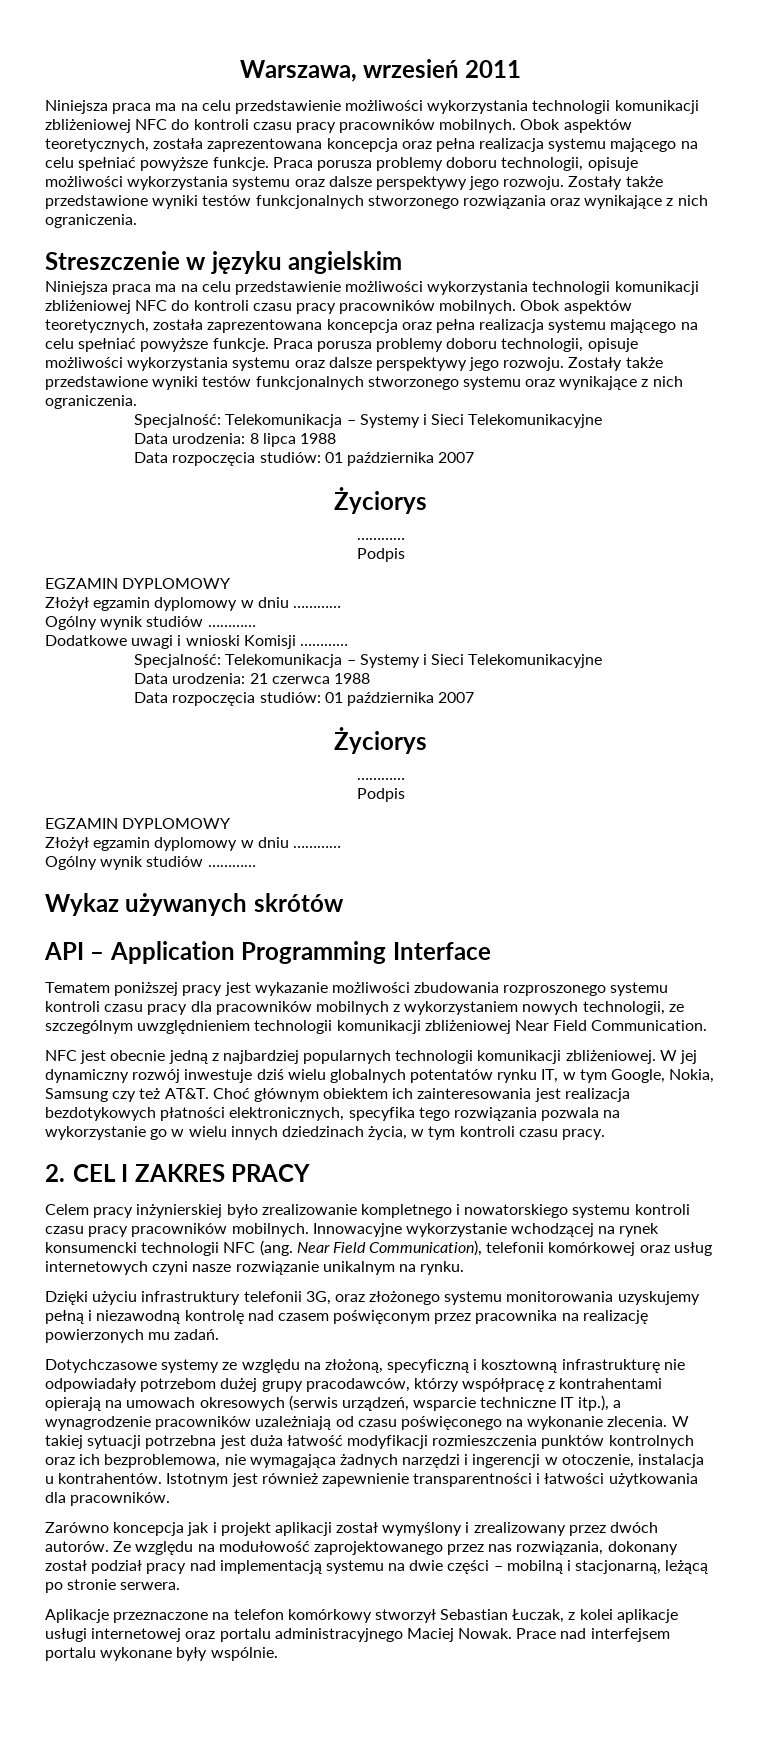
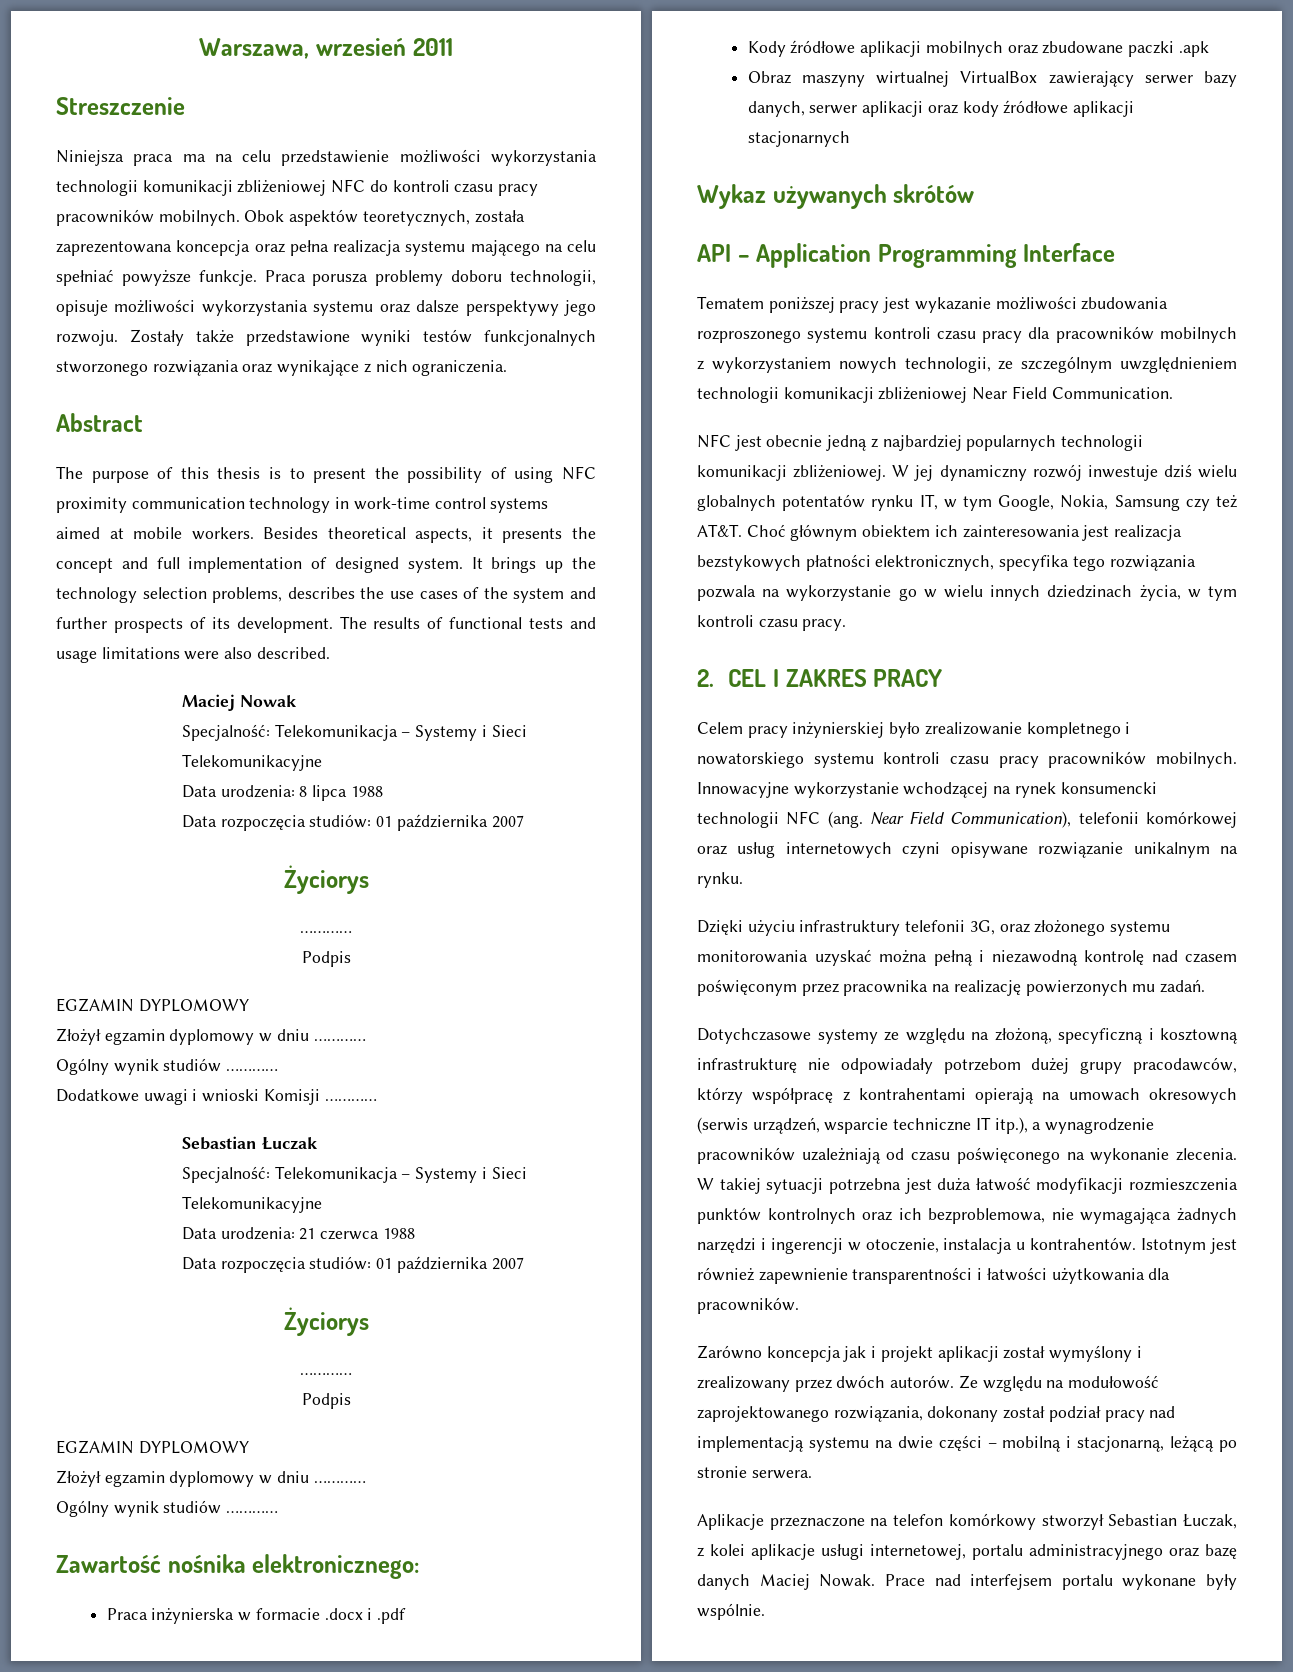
(522, 69) none -> [56,97,185,115] // Streszczenie
[45,251,403,274] [45,281,699,295] [45,300,632,314] [45,319,698,333] [45,338,638,352] [45,357,663,371] [45,376,683,390] [45,395,137,409] Streszczenie w języku angielskim // Niniejsza praca ma na celu przedstawienie możliwości wykorzystania technologii komunikacji zbliżeniowej NFC do kontroli czasu pracy pracowników mobilnych. Obok aspektów teoretycznych, została zaprezentowana koncepcja oraz pełna realizacja systemu mającego na celu spełniać powyższe funkcje. Praca porusza problemy doboru technologii, opisuje możliwości wykorzystania systemu oraz dalsze perspektywy jego rozwoju. Zostały także przedstawione wyniki testów funkcjonalnych stworzonego systemu oraz wynikające z nich ograniczenia. -> [56,413,143,432] [56,466,596,483] [56,497,549,513] [56,527,596,543] [56,557,597,573] [56,587,597,603] [56,616,596,633] [56,647,330,663] [181,694,297,711] Abstract // The purpose of this thesis is to present the possibility of using NFC proximity communication technology in work-time control systems aimed at mobile workers. Besides theoretical aspects, it presents the concept and full implementation of designed system. It brings up the technology selection problems, describes the use cases of the system and further prospects of its development. The results of functional tests and usage limitations were also described. // Maciej Nowak
(348, 645) none -> [181,1136,318,1150] // Sebastian Łuczak
(256, 866) none -> [56,1554,420,1579] [106,1608,407,1624] [747,40,1209,57] [747,71,1237,87] [747,100,1135,117] [747,131,850,147] // Zawartość nośnika elektronicznego: // Praca inżynierska w formacie .docx i .pdf // Kody źródłowe aplikacji mobilnych oraz zbudowane paczki .apk // Obraz maszyny wirtualnej VirtualBox zawierający serwer bazy danych, serwer aplikacji oraz kody źródłowe aplikacji stacjonarnych
[45,1107,156,1121] bezdotykowych -> [697,555,801,571] bezstykowych
[192,1264,232,1272] nasze -> [950,842,1028,858] opisywane
[617,1291,700,1305] uzyskujemy -> [814,949,927,966] uzyskać można
[447,1544,513,1555] przez nas -> (829, 1414) none
[91,1628,403,1642] internetowej oraz portalu administracyjnego -> [870,1544,1237,1560] [697,1574,750,1590] internetowej, portalu administracyjnego oraz bazę danych

